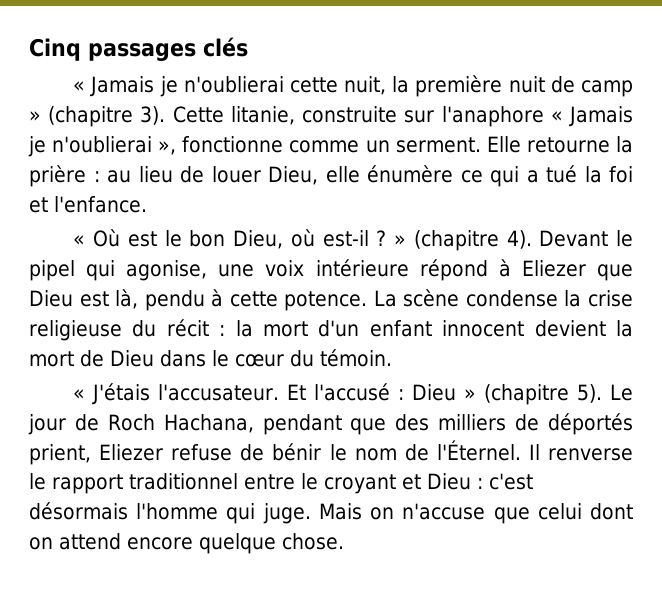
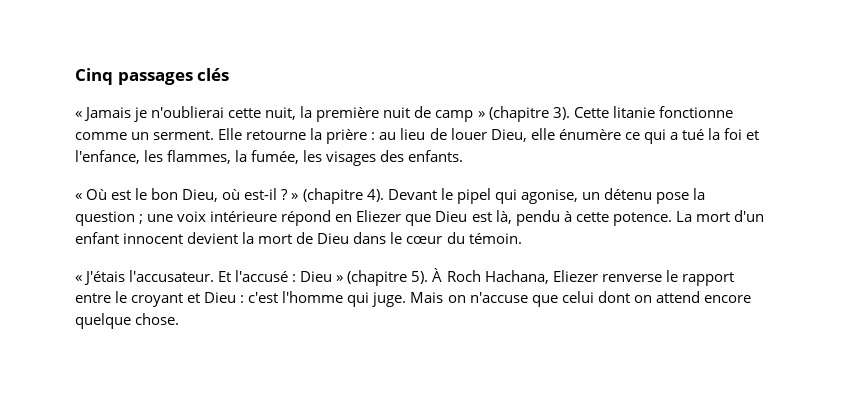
[230,106,633,127] [28,136,177,157] litanie, construite sur l'anaphore « Jamais je n'oublierai », -> [612,106,655,118] litanie
[54,196,147,213] l'enfance. -> [75,150,464,166] l'enfance, les flammes, la fumée, les visages des enfants.
(208, 270) none -> [581,188,705,204] [75,211,144,226] un détenu pose la question ;
[498,259,511,277] à -> [335,214,353,222] en
[403,289,633,307] [29,319,253,341] scène condense la crise religieuse du récit : la -> (692, 216) none
[610,384,633,401] [28,413,633,435] [29,440,540,465] Le jour de Roch Hachana, pendant que des milliers de déportés prient, Eliezer refuse de bénir le nom de l'Éternel. Il -> [432,268,598,284] À Roch Hachana, Eliezer
[129,473,238,490] traditionnel -> (734, 279) none
[29,502,128,520] désormais -> (279, 297) none

